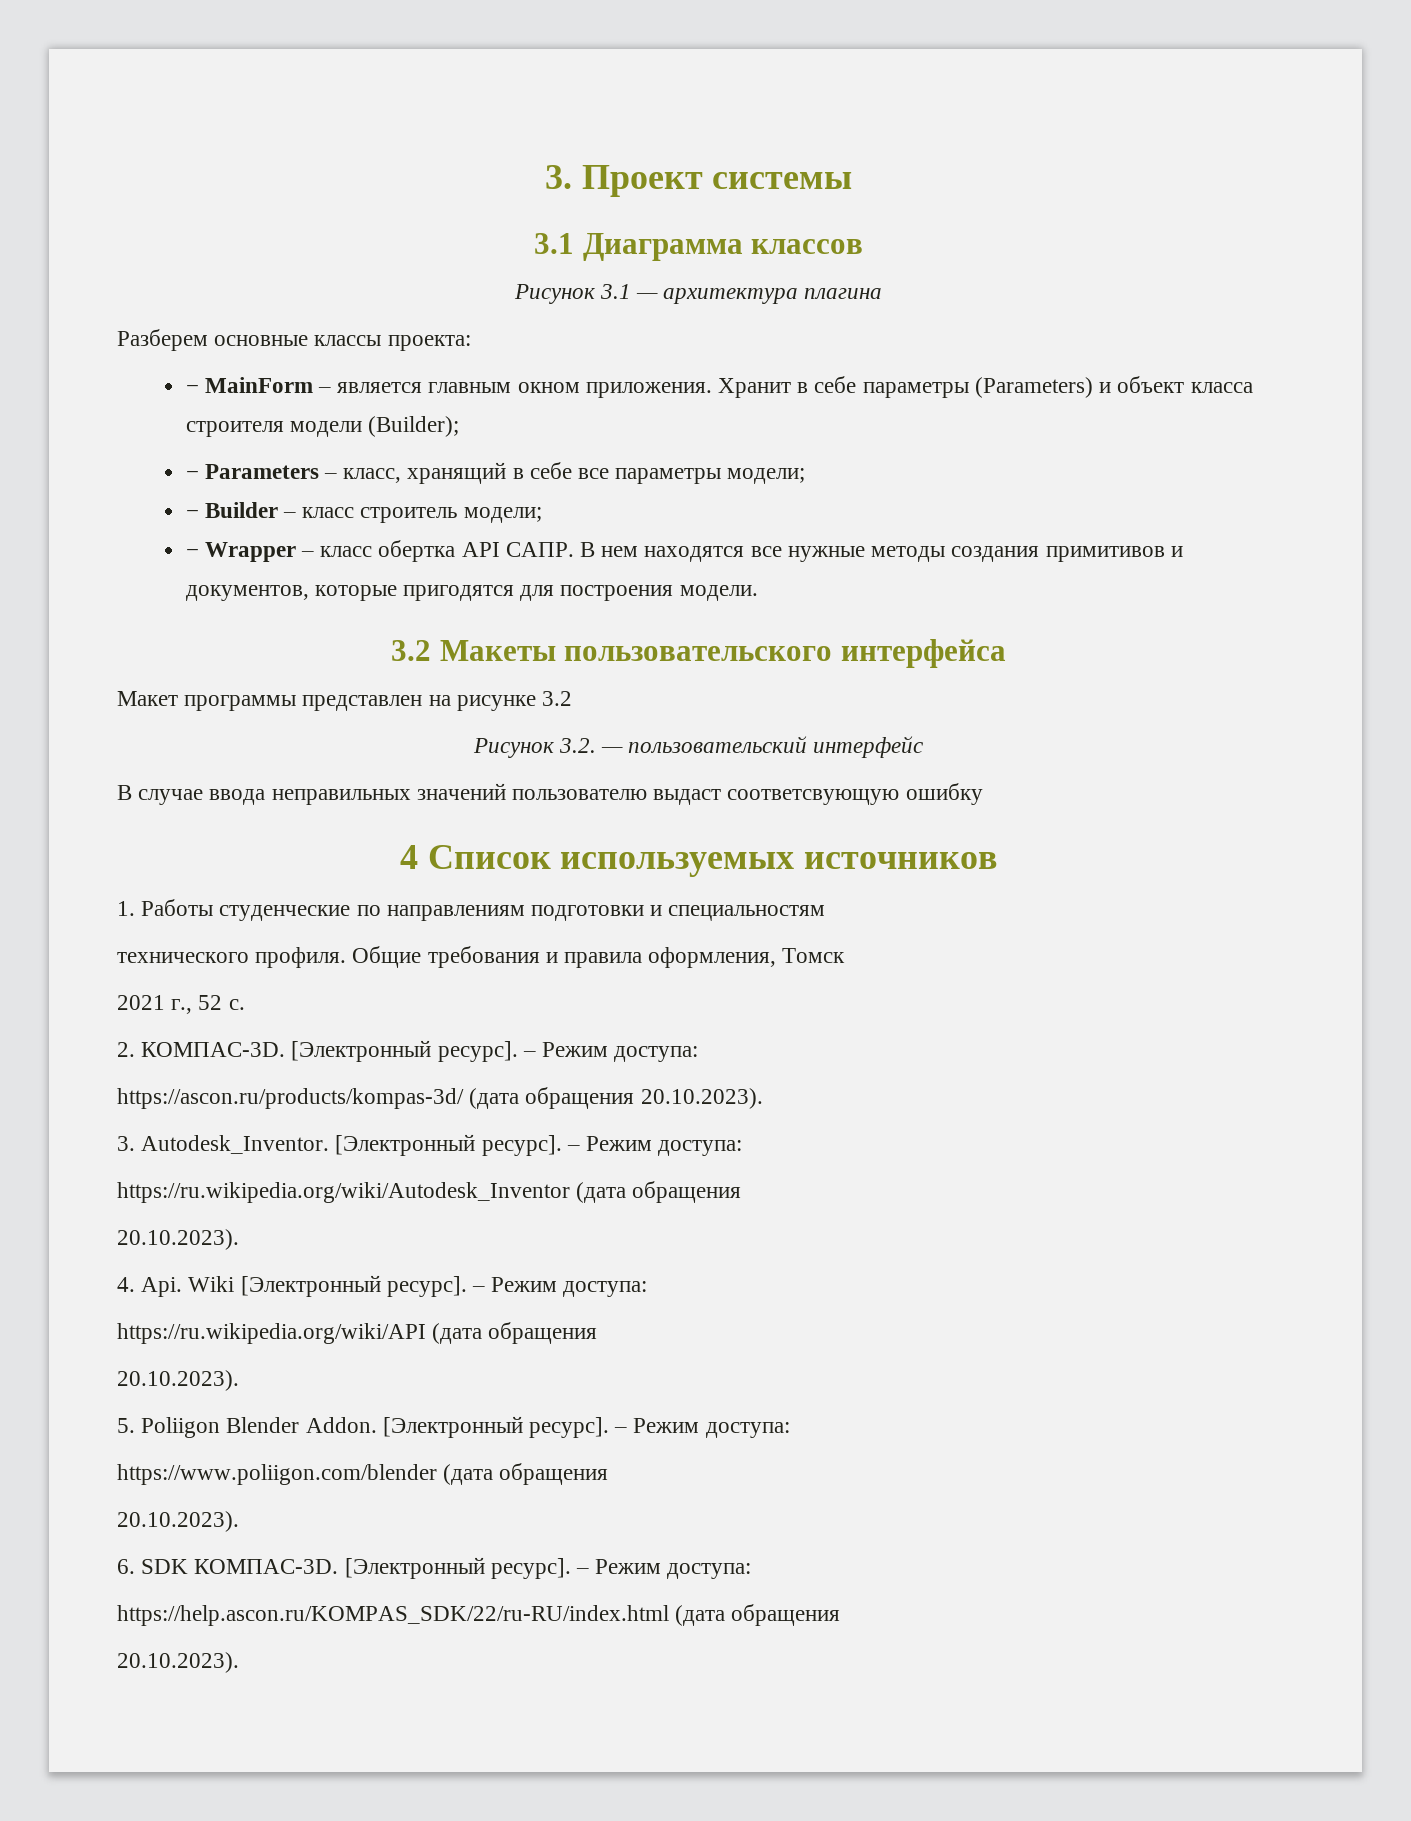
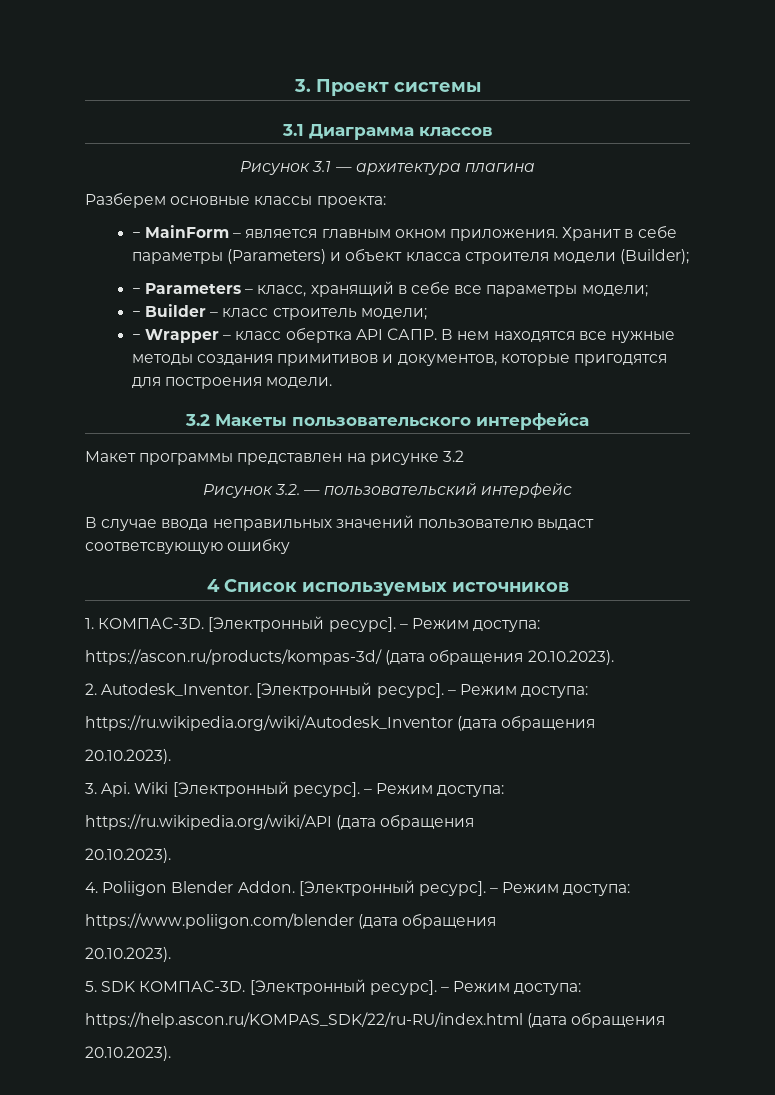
[141,899,826,921] [117,946,846,968] [117,995,245,1014] [117,1042,135,1057] Работы студенческие по направлениям подготовки и специальностям // технического профиля. Общие требования и правила оформления, Томск // 2021 г., 52 с. // 2. -> (94, 623) none
[117,1136,135,1151] 3. -> [85,683,97,695] 2.
[117,1277,135,1292] 4. -> [85,783,97,794] 3.
[117,1418,135,1433] 5. -> [85,882,98,893] 4.
[117,1559,135,1574] 6. -> [85,981,97,992] 5.

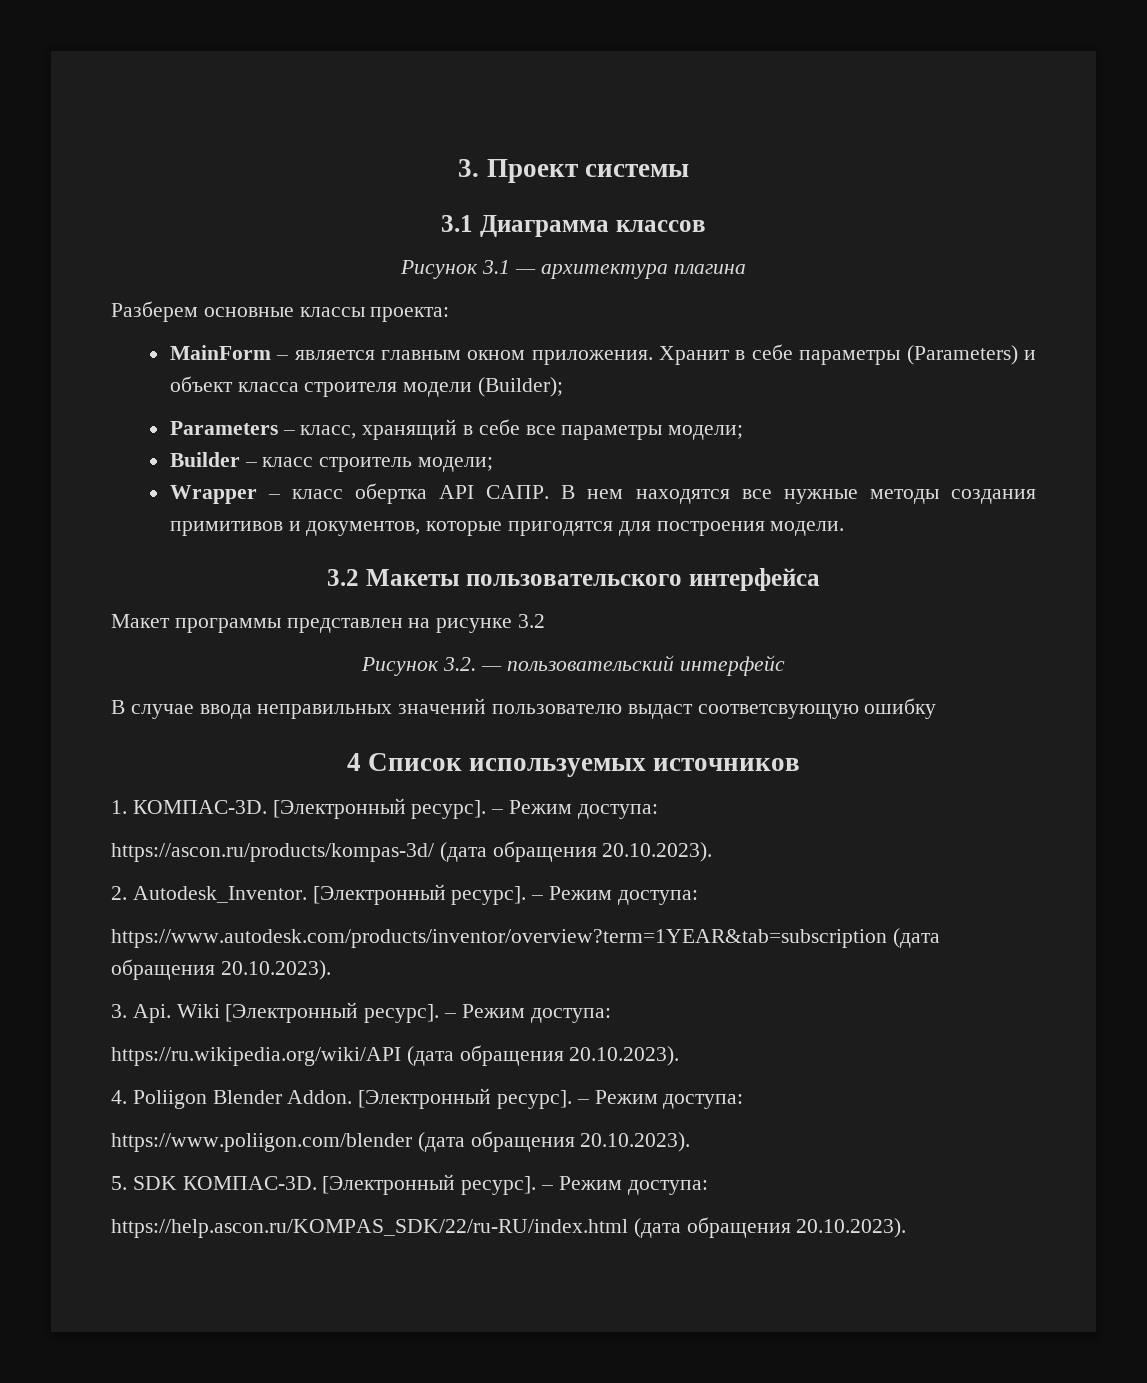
[131,232,141,238] − -> (450, 314) none
[131,288,141,294] − -> (563, 387) none
[131,311,141,317] − -> (744, 432) none
[131,334,141,340] − -> (493, 464) none
[85,715,596,731] https://ru.wikipedia.org/wiki/Autodesk_Inventor (дата обращения // -> [111,928,940,948] [111,959,215,980] https://www.autodesk.com/products/inventor/overview?term=1YEAR&tab=subscription (дата обращения
(475, 822) // -> (564, 1055) none
(497, 921) // -> (575, 1141) none
(666, 1020) // -> (791, 1227) none

